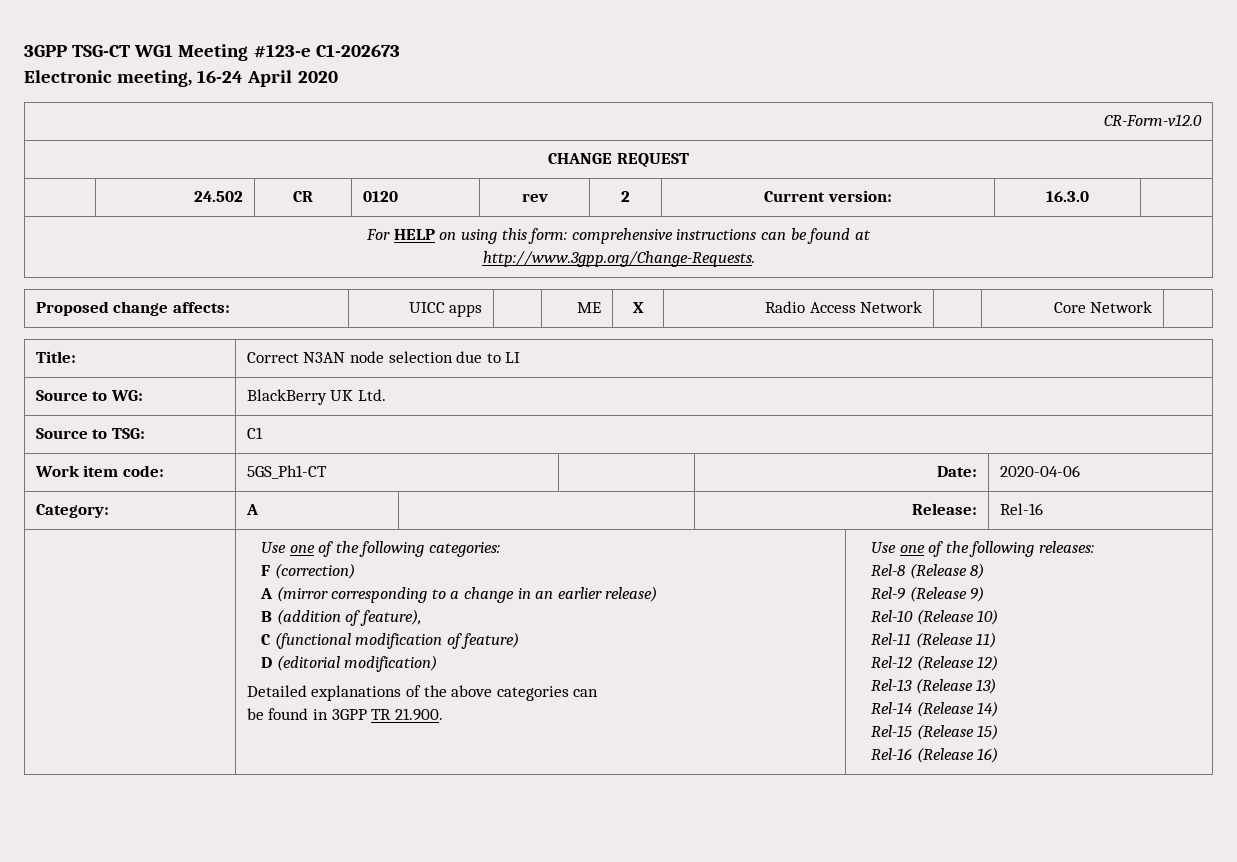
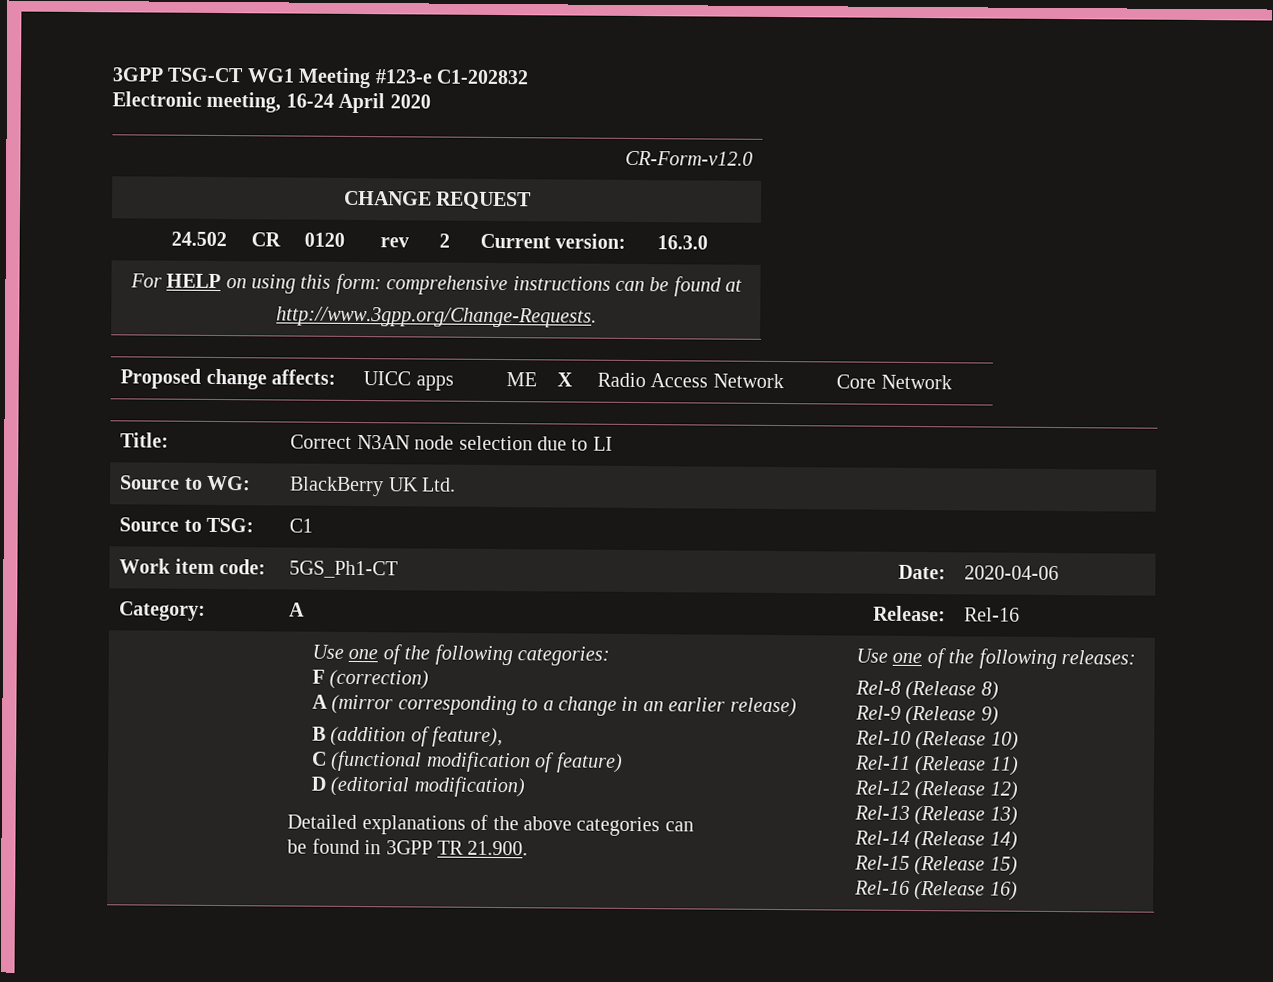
[315,44,400,57] C1-202673 -> [436,69,529,85] C1-202832

